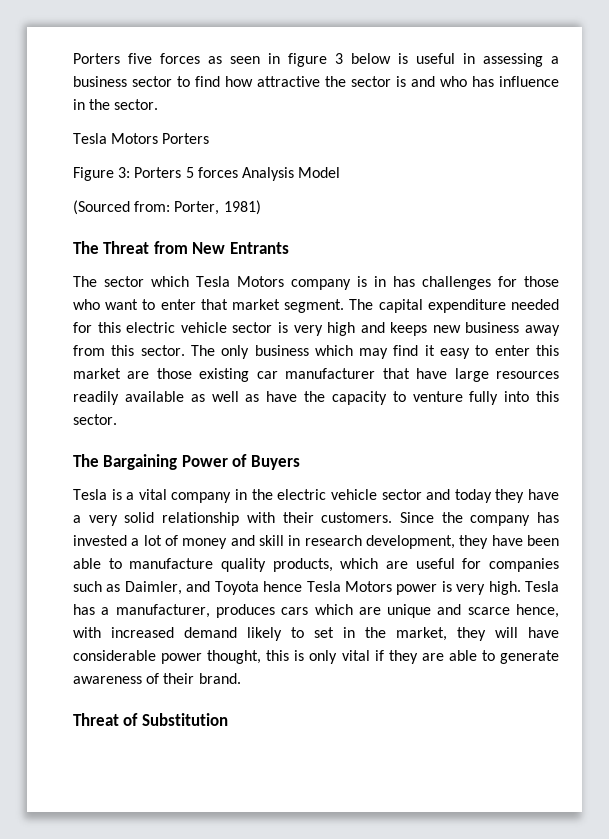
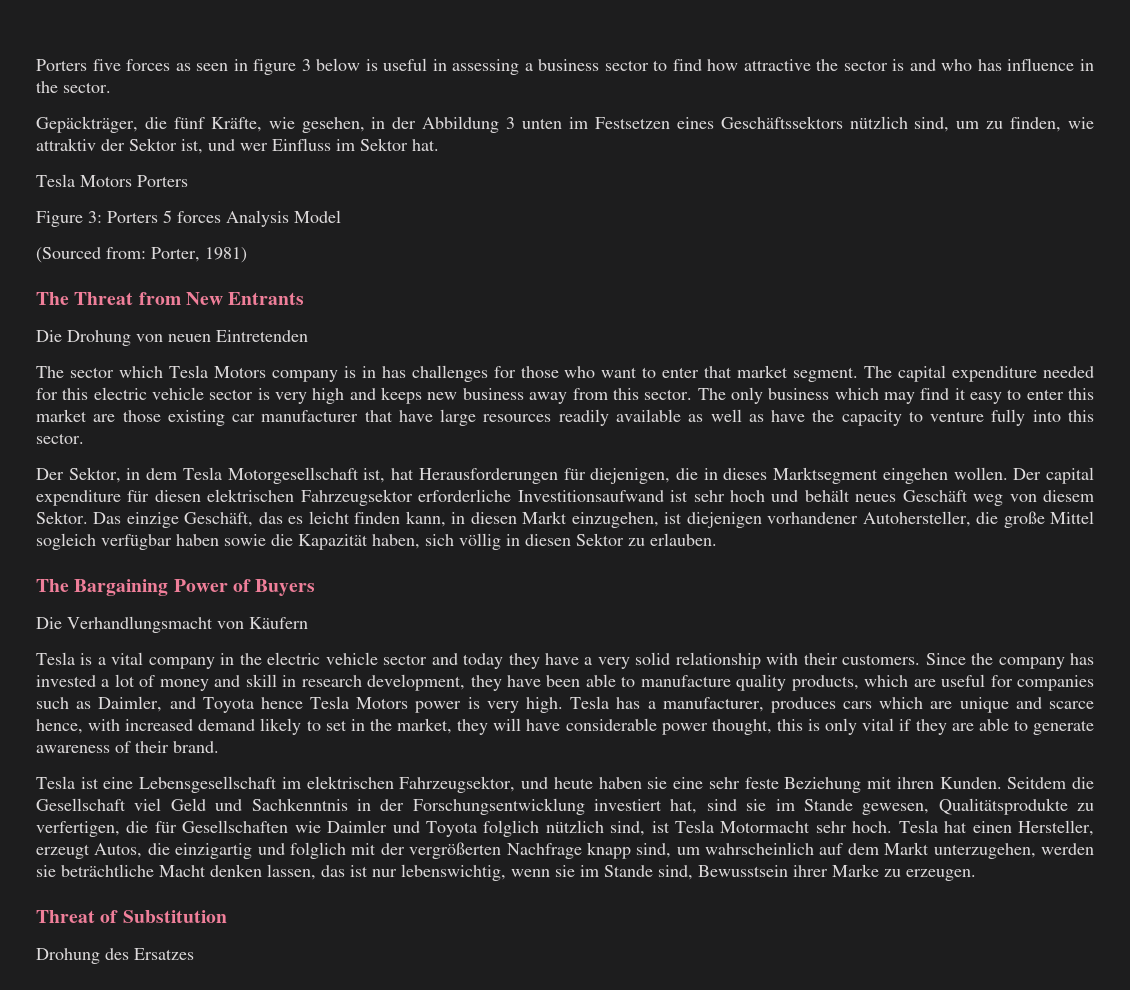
(159, 104) none -> [36,116,1094,133] [36,138,439,154] // Gepäckträger, die fünf Kräfte, wie gesehen, in der Abbildung 3 unten im Festsetzen eines Geschäftssektors nützlich sind, um zu finden, wie attraktiv der Sektor ist, und wer Einfluss im Sektor hat.
(289, 248) none -> [36,330,308,346] // Die Drohung von neuen Eintretenden
(117, 419) none -> [36,467,1094,484] [36,489,1094,506] [36,511,1095,528] [36,533,717,550] // Der Sektor, in dem Tesla Motorgesellschaft ist, hat Herausforderungen für diejenigen, die in dieses Marktsegment eingehen wollen. Der capital expenditure für diesen elektrischen Fahrzeugsektor erforderliche Investitionsaufwand ist sehr hoch und behält neues Geschäft weg von diesem Sektor. Das einzige Geschäft, das es leicht finden kann, in diesen Markt einzugehen, ist diejenigen vorhandener Autohersteller, die große Mittel sogleich verfügbar haben sowie die Kapazität haben, sich völlig in diesen Sektor zu erlauben.
(300, 462) none -> [36,616,308,633] // Die Verhandlungsmacht von Käufern
(241, 678) none -> [36,776,1094,793] [36,798,1094,815] [36,820,1095,837] [36,842,1095,859] [36,864,976,881] // Tesla ist eine Lebensgesellschaft im elektrischen Fahrzeugsektor, und heute haben sie eine sehr feste Beziehung mit ihren Kunden. Seitdem die Gesellschaft viel Geld und Sachkenntnis in der Forschungsentwicklung investiert hat, sind sie im Stande gewesen, Qualitätsprodukte zu verfertigen, die für Gesellschaften wie Daimler und Toyota folglich nützlich sind, ist Tesla Motormacht sehr hoch. Tesla hat einen Hersteller, erzeugt Autos, die einzigartig und folglich mit der vergrößerten Nachfrage knapp sind, um wahrscheinlich auf dem Markt unterzugehen, werden sie beträchtliche Macht denken lassen, das ist nur lebenswichtig, wenn sie im Stande sind, Bewusstsein ihrer Marke zu erzeugen.
(228, 719) none -> [36,948,194,964] // Drohung des Ersatzes

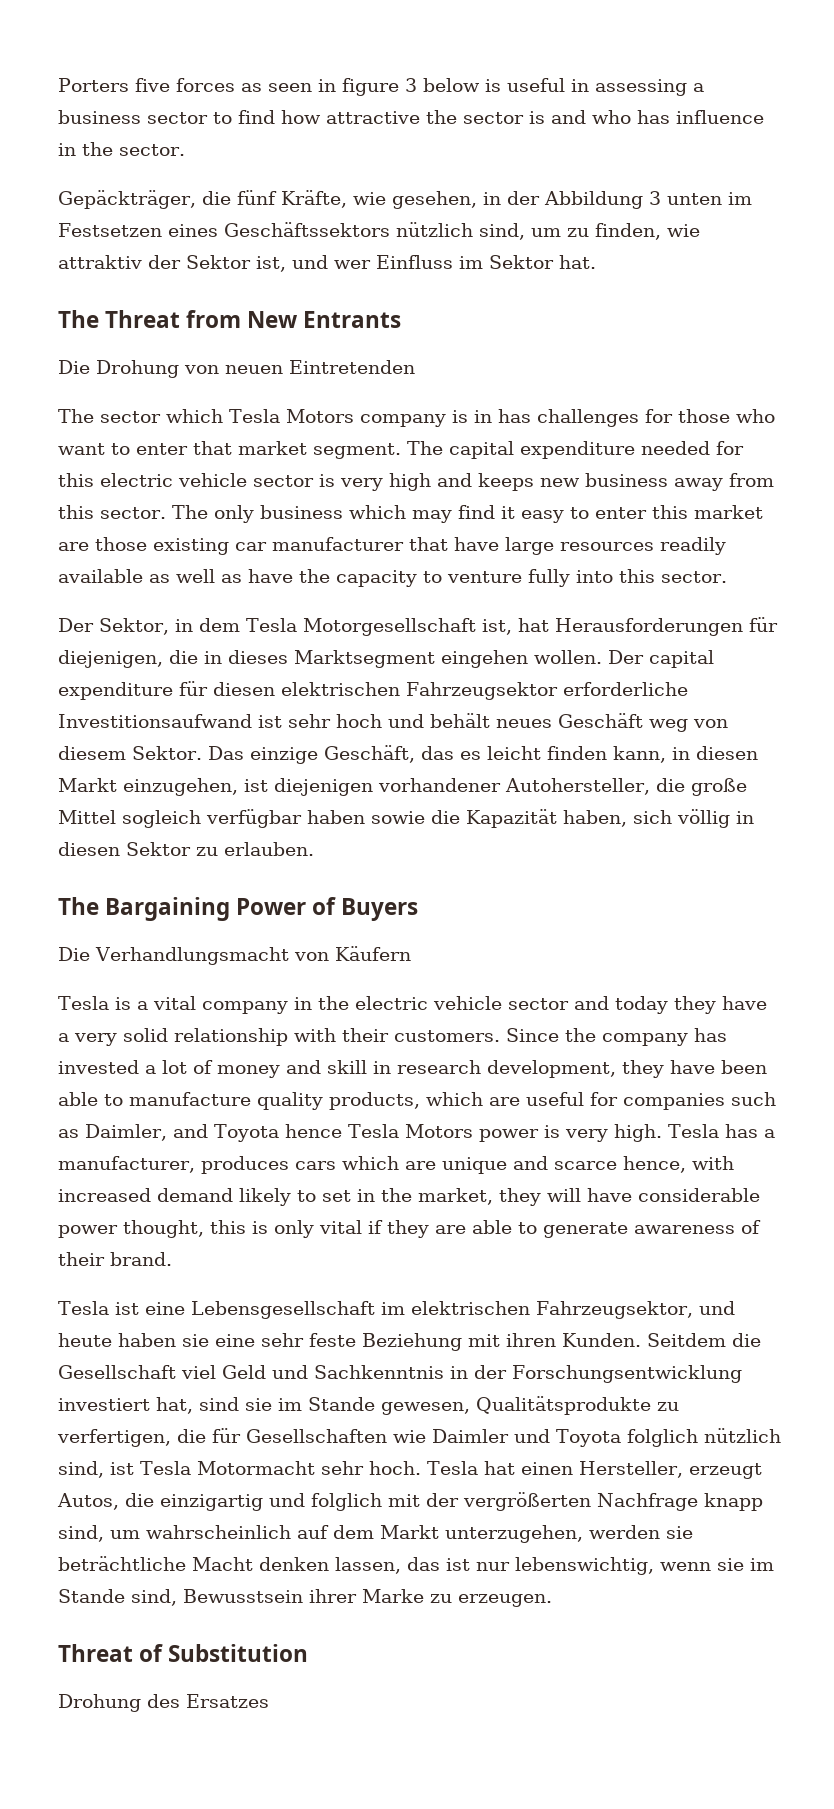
[36,174,188,187] [36,210,341,227] [36,247,247,263] // Tesla Motors Porters // Figure 3: Porters 5 forces Analysis Model // (Sourced from: Porter, 1981) -> (596, 262) none

